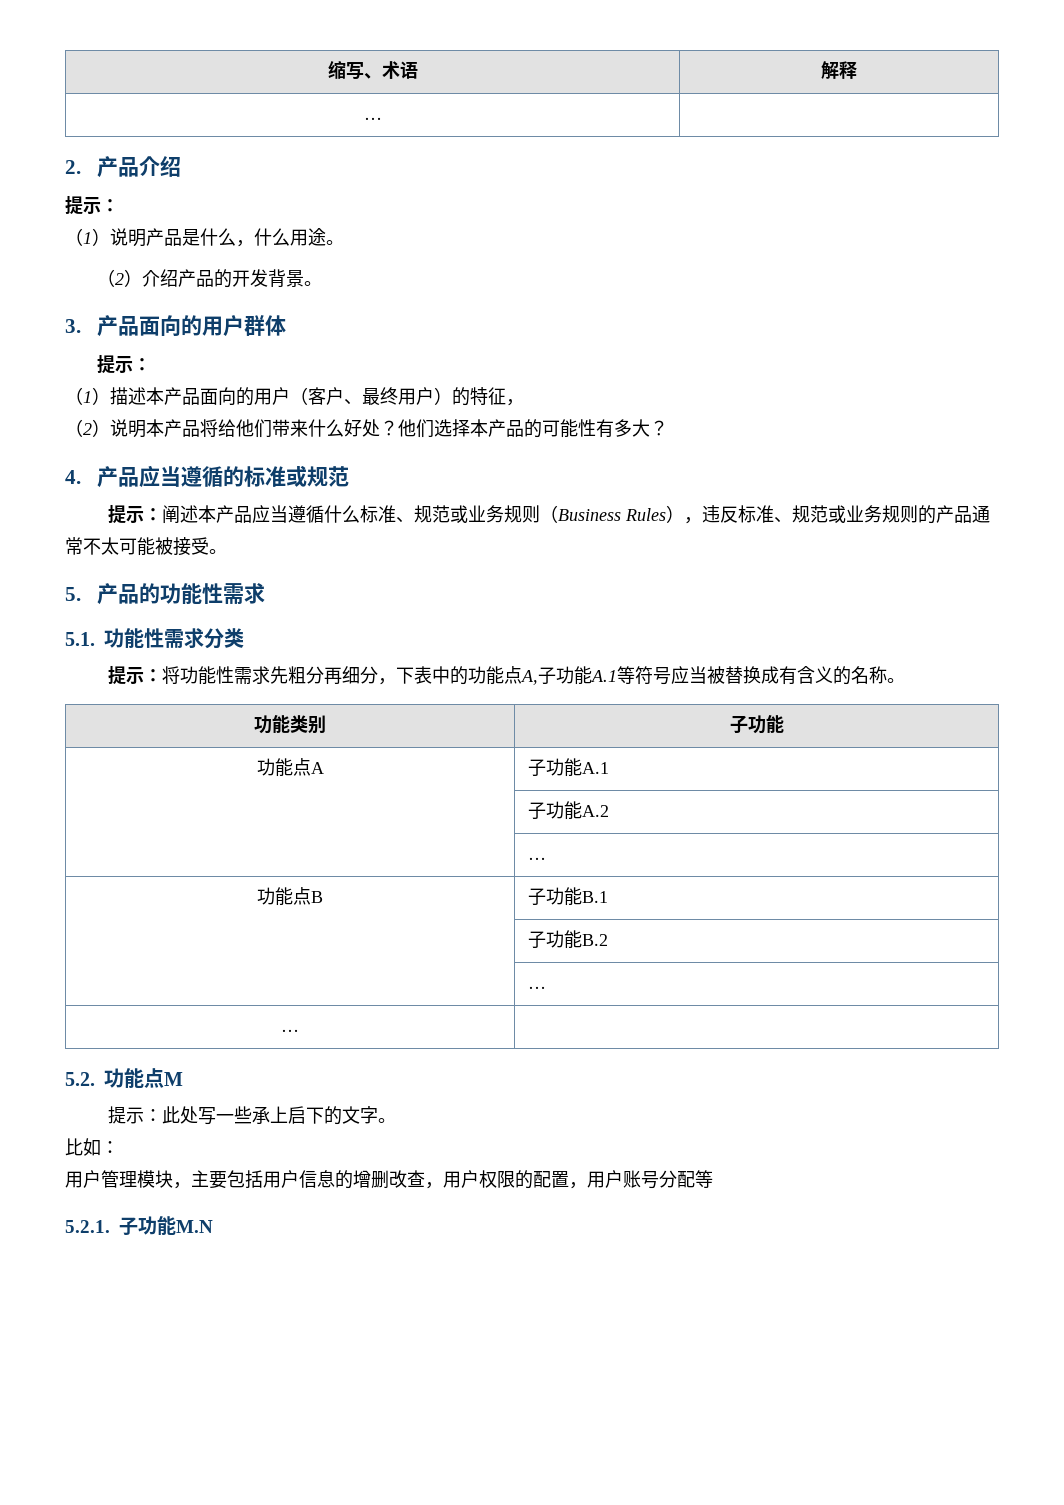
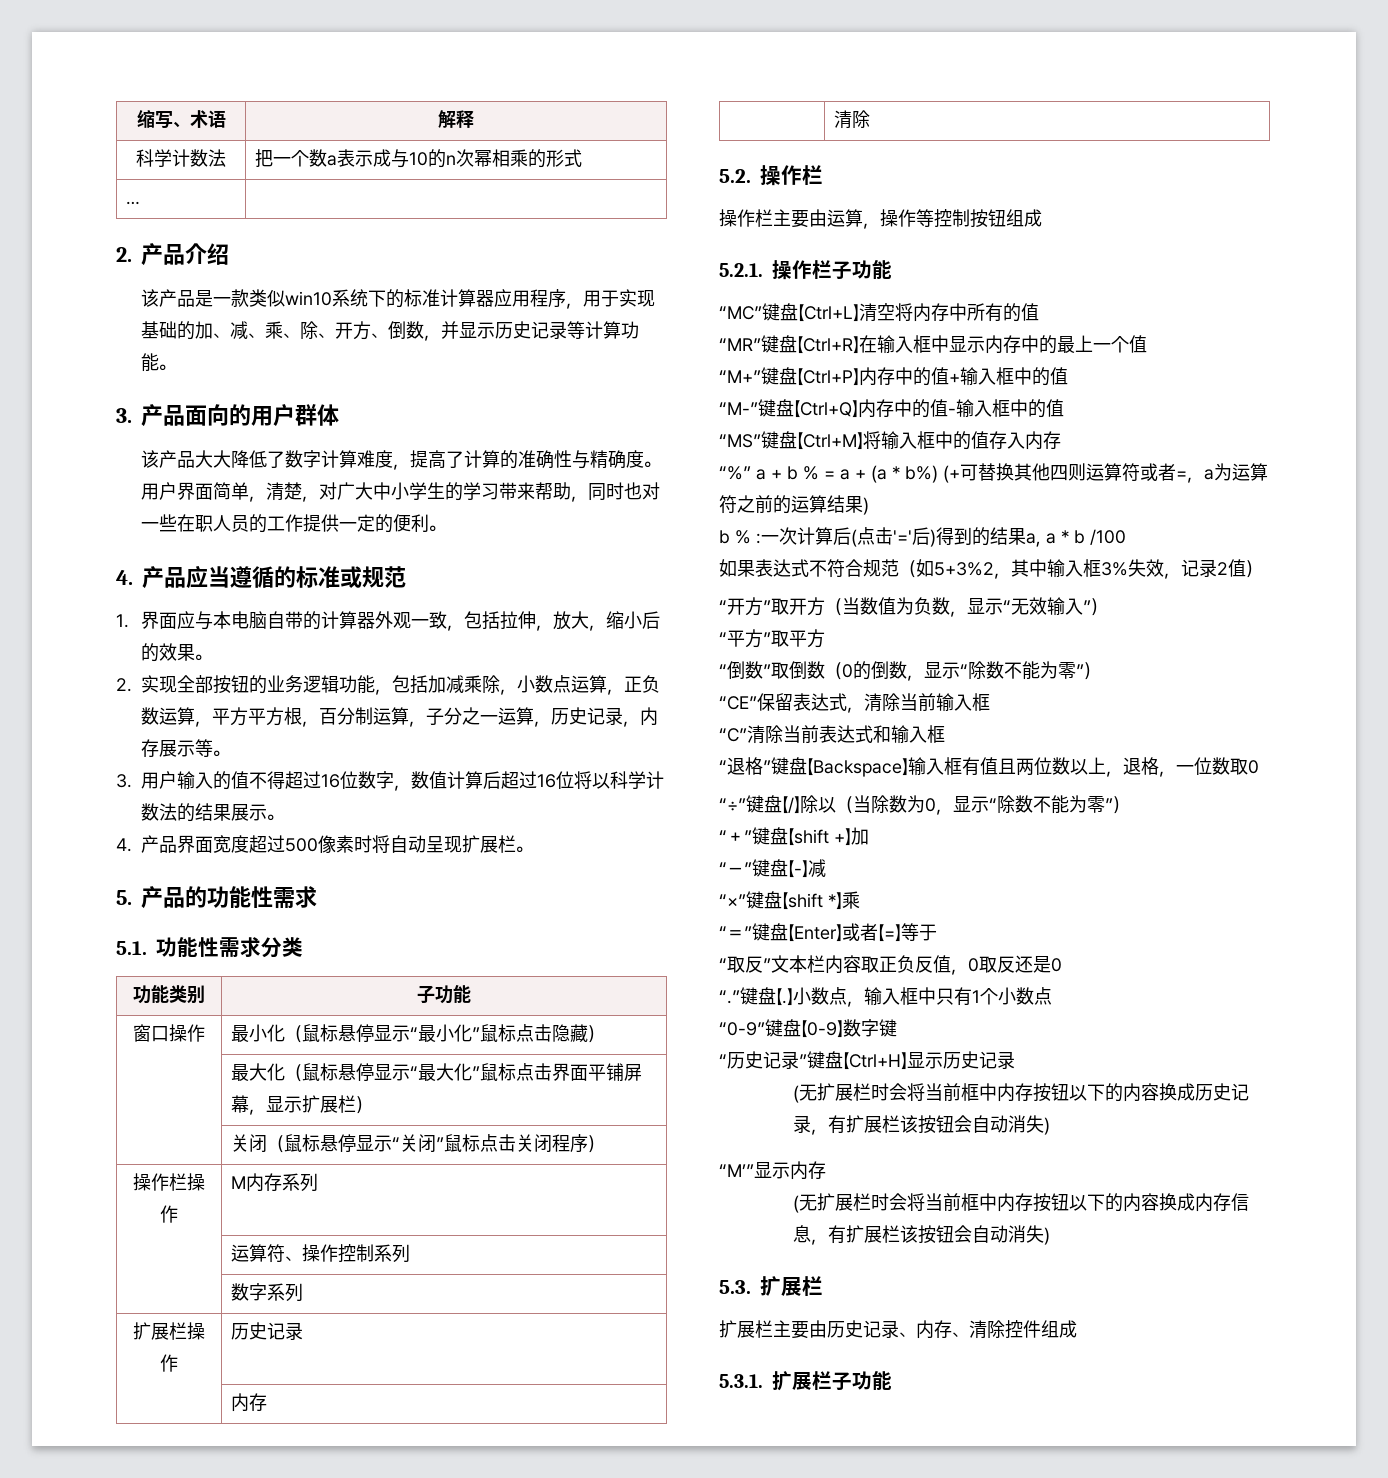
[363,117,382,120] [65,156,181,178] [65,195,119,215] [65,228,344,247] [96,269,304,288] … | // 2.产品介绍 // 提示： // （1）说明产品是什么，什么用途。 // （2）介绍产品的开发背景 -> [136,149,226,167] [255,149,583,168] [126,201,141,205] [116,243,229,266] [140,289,655,309] [140,321,639,341] [140,353,159,372] 科学计数法 | 把一个数a表示成与10的n次幂相乘的形式 // … | // 2.产品介绍 // 该产品是一款类似win10系统下的标准计算器应用程序，用于实现基础的加、减、乘、除、开方、倒数，并显示历史记录等计算功能
[96,354,151,374] [65,387,524,406] [65,419,668,438] 提示： // （1）描述本产品面向的用户（客户、最终用户）的特征， // （2）说明本产品将给他们带来什么好处？他们选择本产品的可能性有多大？ -> [140,450,661,470] [140,482,660,502] [140,514,446,533] 该产品大大降低了数字计算难度，提高了计算的准确性与精确度。用户界面简单，清楚，对广大中小学生的学习带来帮助，同时也对一些在职人员的工作提供一定的便利。
[108,504,991,524] [65,537,209,556] 提示：阐述本产品应当遵循什么标准、规范或业务规则（Business Rules），违反标准、规范或业务规则的产品通常不太可能被接受 -> [116,611,660,631] [140,643,212,662] [116,675,660,695] [141,707,658,727] [141,739,230,757] [116,771,664,791] [141,803,284,822] [116,835,516,853] 1.界面应与本电脑自带的计算器外观一致，包括拉伸，放大，缩小后的效果。 // 2.实现全部按钮的业务逻辑功能，包括加减乘除，小数点运算，正负数运算，平方平方根，百分制运算，子分之一运算，历史记录，内存展示等。 // 3.用户输入的值不得超过16位数字，数值计算后超过16位将以科学计数法的结果展示。 // 4.产品界面宽度超过500像素时将自动呈现扩展栏
[108,665,906,685] [254,715,326,734] [729,715,784,734] [256,758,324,777] [528,758,610,777] [528,801,610,820] [528,857,547,860] [257,887,323,906] [528,887,609,906] [528,930,609,949] [528,986,547,989] [281,1029,299,1032] [65,1068,183,1088] [108,1106,397,1125] [65,1138,119,1156] [65,1170,713,1189] [65,1216,213,1236] // 提示：将功能性需求先粗分再细分，下表中的功能点A,子功能A.1等符号应当被替换成有含义的名称。 // 功能类别 | 子功能 // 功能点A | 子功能A.1 // | 子功能A.2 // | … // 功能点B | 子功能B.1 // | 子功能B.2 // | … // … | // 5.2.功能点M // 提示：此处写一些承上启下的文字。 // 比如： // 用户管理模块，主要包括用户信息的增删改查，用户权限的配置，用户账号分配等 // 5.2.1.子功能M.N -> [133,985,205,1004] [417,985,471,1004] [133,1024,205,1042] [231,1024,606,1043] [231,1063,643,1082] [231,1095,374,1115] [231,1134,606,1153] [133,1173,205,1191] [160,1205,178,1223] [231,1173,319,1192] [231,1244,411,1263] [231,1283,304,1302] [133,1322,205,1340] [160,1354,178,1372] [231,1322,304,1340] [231,1393,268,1412] [834,110,871,129] [719,165,823,186] [719,209,1042,229] [719,260,892,280] [719,303,1039,322] [719,335,1147,354] [719,367,1068,386] [719,399,1064,418] [719,431,1061,450] [719,463,1268,483] [719,495,869,515] [719,527,1126,547] [719,559,1263,579] [719,597,1108,617] [719,629,825,648] [719,661,1101,681] [719,693,990,713] [719,725,945,744] [719,757,1259,777] [719,795,1130,815] [719,827,869,846] [719,859,826,878] [719,891,860,910] [719,923,937,942] [719,955,1062,975] [719,987,1052,1007] [719,1019,897,1038] [719,1051,1015,1070] [793,1083,1250,1103] [793,1115,1051,1135] [719,1161,826,1180] [793,1193,1250,1213] [793,1225,1051,1245] [719,1276,823,1296] [719,1320,1077,1339] [719,1371,892,1391] // 功能类别 | 子功能 // 窗口操作 | 最小化（鼠标悬停显示“最小化”鼠标点击隐藏） // | 最大化（鼠标悬停显示“最大化”鼠标点击界面平铺屏幕，显示扩展栏） // | 关闭（鼠标悬停显示“关闭”鼠标点击关闭程序） // 操作栏操作 | M内存系列 // | 运算符、操作控制系列 // | 数字系列 // 扩展栏操作 | 历史记录 // | 内存 // | 清除 // 5.2.操作栏 // 操作栏主要由运算，操作等控制按钮组成 // 5.2.1.操作栏子功能 // “MC”键盘【Ctrl+L】清空将内存中所有的值 // “MR”键盘【Ctrl+R】在输入框中显示内存中的最上一个值 // “M+”键盘【Ctrl+P】内存中的值+输入框中的值 // “M-”键盘【Ctrl+Q】内存中的值-输入框中的值 // “MS”键盘【Ctrl+M】将输入框中的值存入内存 // “%” a + b % = a + (a * b%) (+可替换其他四则运算符或者=，a为运算符之前的运算结果) // b % :一次计算后(点击'='后)得到的结果a, a * b /100 // 如果表达式不符合规范（如5+3%2，其中输入框3%失效，记录2值） // “开方”取开方（当数值为负数，显示“无效输入”） // “平方”取平方 // “倒数”取倒数（0的倒数，显示“除数不能为零”） // “CE”保留表达式，清除当前输入框 // “C”清除当前表达式和输入框 // “退格”键盘【Backspace】输入框有值且两位数以上，退格，一位数取0 // “÷”键盘【/】除以（当除数为0，显示“除数不能为零”） // “＋”键盘【shift +】加 // “－”键盘【-】减 // “×”键盘【shift *】乘 // “＝”键盘【Enter】或者【=】等于 // “取反”文本栏内容取正负反值，0取反还是0 // “.”键盘【.】小数点，输入框中只有1个小数点 // “0-9”键盘【0-9】数字键 // “历史记录”键盘【Ctrl+H】显示历史记录 // (无扩展栏时会将当前框中内存按钮以下的内容换成历史记录，有扩展栏该按钮会自动消失) // “M’”显示内存 // (无扩展栏时会将当前框中内存按钮以下的内容换成内存信息，有扩展栏该按钮会自动消失) // 5.3.扩展栏 // 扩展栏主要由历史记录、内存、清除控件组成 // 5.3.1.扩展栏子功能

